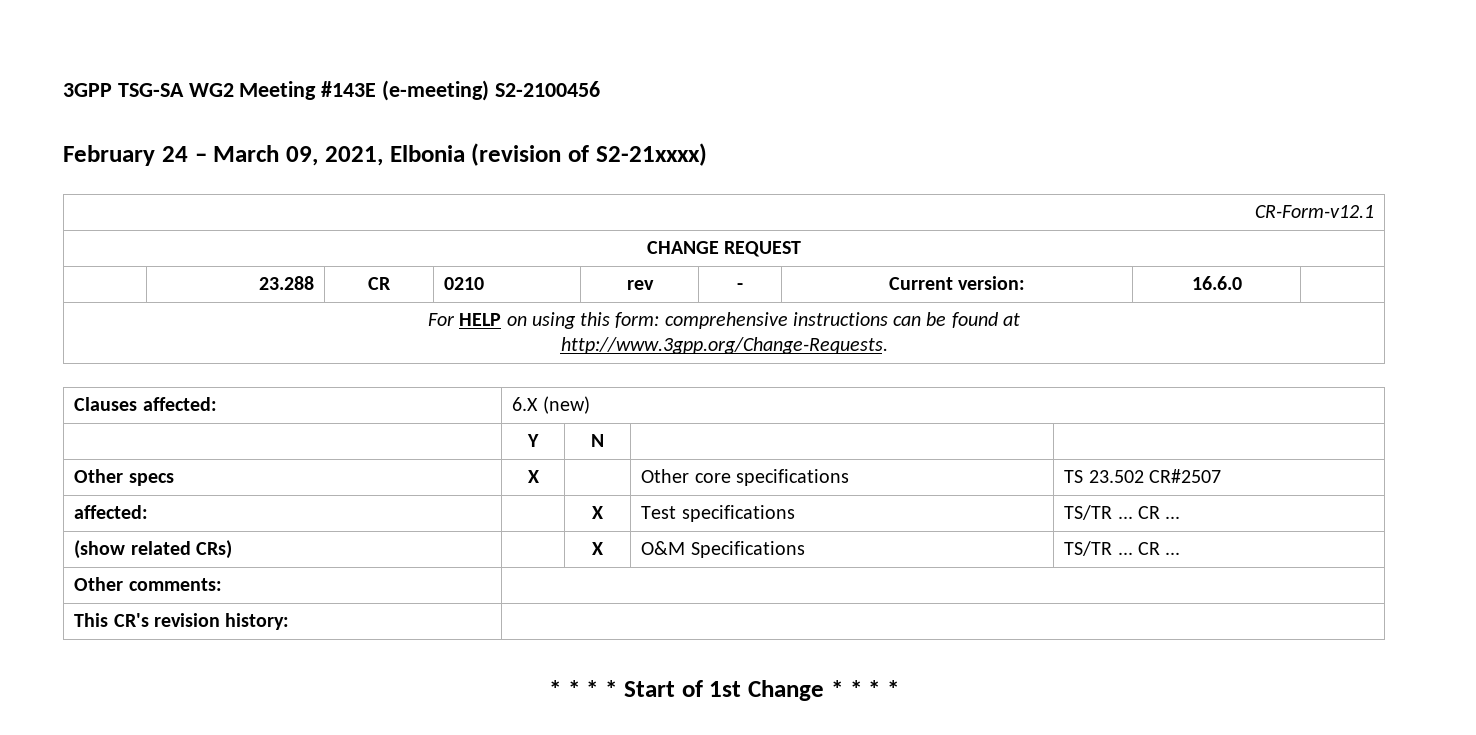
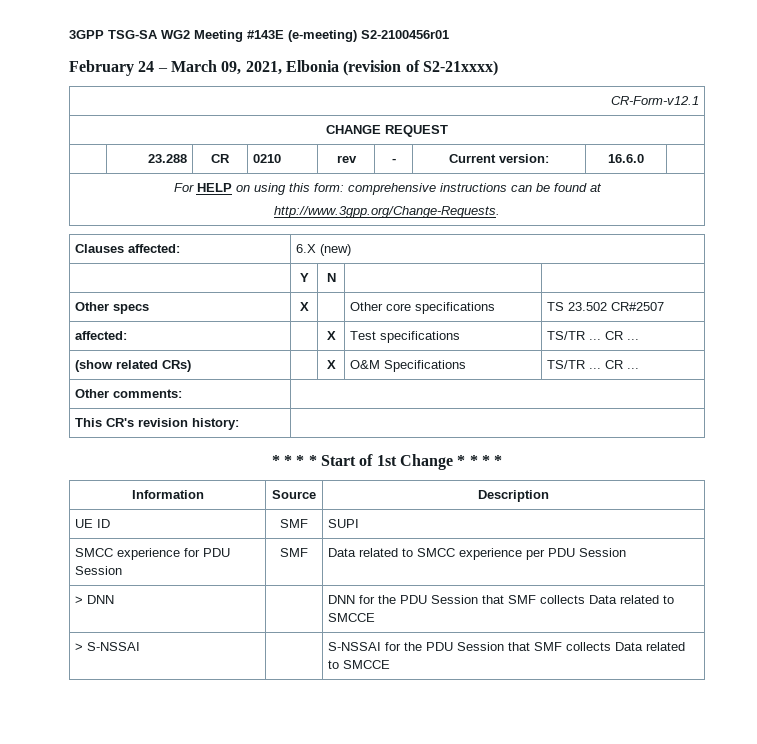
[494,81,600,97] S2-2100456 -> [361,30,449,39] S2-2100456r01
(900, 688) none -> [131,490,204,499] [272,490,316,499] [478,490,549,502] [74,519,110,528] [280,519,308,528] [327,519,359,528] [74,548,230,560] [74,566,122,575] [280,548,308,557] [327,548,626,560] [74,595,114,604] [327,595,674,604] [327,613,375,622] [74,642,140,651] [327,642,685,651] [327,660,390,669] // Information | Source | Description // UE ID | SMF | SUPI // SMCC experience for PDU Session | SMF | Data related to SMCC experience per PDU Session // > DNN | | DNN for the PDU Session that SMF collects Data related to SMCCE // > S-NSSAI | | S-NSSAI for the PDU Session that SMF collects Data related to SMCCE

